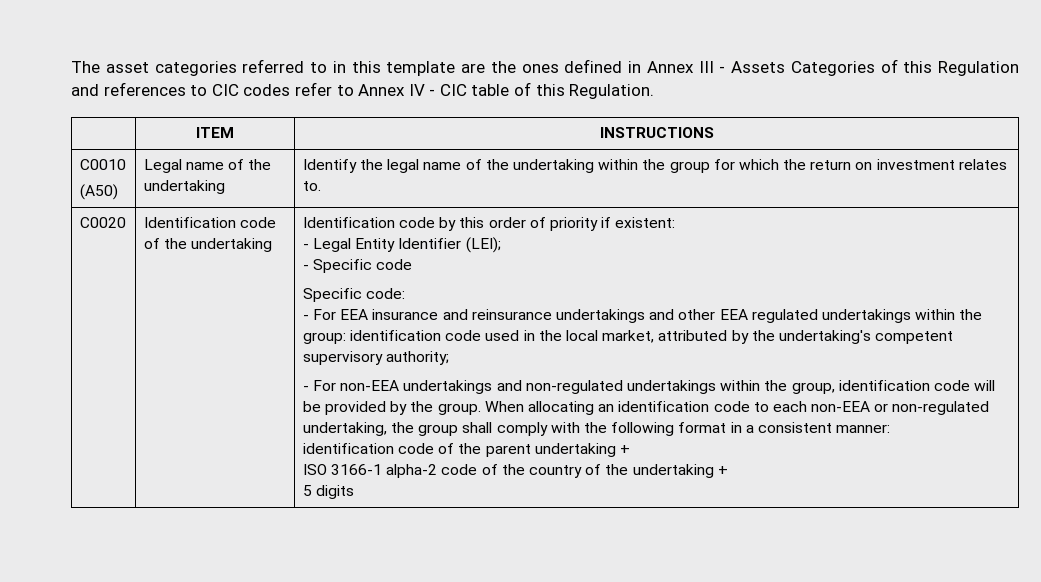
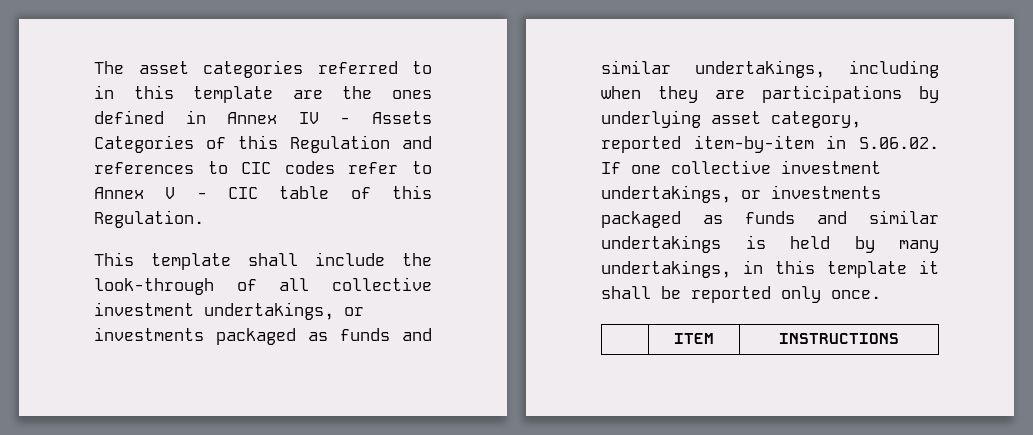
[698,61,714,73] III -> [298,112,319,124] IV
[408,84,425,96] IV -> [165,187,176,199] V
[196,127,234,138] [599,127,714,138] [79,159,126,170] [79,184,118,200] [143,159,272,173] [143,180,225,194] [302,159,1007,173] [302,181,321,191] [79,217,126,228] [143,217,277,228] [143,238,273,252] [302,217,676,231] [302,237,501,253] [302,259,413,273] [302,288,406,302] [302,309,983,323] [302,330,954,344] [302,351,450,365] [302,380,996,394] [302,401,990,415] [302,422,891,436] [302,443,630,457] [302,464,728,478] [302,485,355,499] // | ITEM | INSTRUCTIONS // C0010 // (A50) | Legal name of the undertaking | Identify the legal name of the undertaking within the group for which the return on investment relates to. // C0020 | Identification code of the undertaking | Identification code by this order of priority if existent: // - Legal Entity Identifier (LEI); // - Specific code // Specific code: // - For EEA insurance and reinsurance undertakings and other EEA regulated undertakings within the group: identification code used in the local market, attributed by the undertaking's competent supervisory authority; // - For non-EEA undertakings and non-regulated undertakings within the group, identification code will be provided by the group. When allocating an identification code to each non-EEA or non-regulated undertaking, the group shall comply with the following format in a consistent manner: // identification code of the parent undertaking + // ISO 3166-1 alpha-2 code of the country of the undertaking + // 5 digits -> [94,252,432,270] [94,277,432,295] [94,302,364,320] [94,327,432,345] [601,60,939,78] [601,85,939,103] [601,110,861,128] [601,135,939,153] [601,160,881,174] [601,185,881,203] [601,210,939,228] [601,235,939,253] [601,260,939,278] [601,286,881,303] [674,333,714,344] [779,333,899,344] // This template shall include the look-through of all collective investment undertakings, or investments packaged as funds and similar undertakings, including when they are participations by underlying asset category, reported item-by-item in S.06.02. If one collective investment undertakings, or investments packaged as funds and similar undertakings is held by many undertakings, in this template it shall be reported only once. // | ITEM | INSTRUCTIONS

